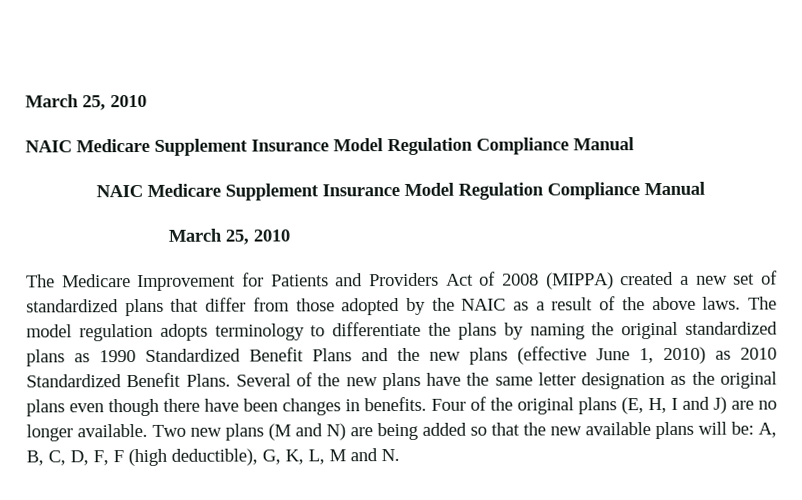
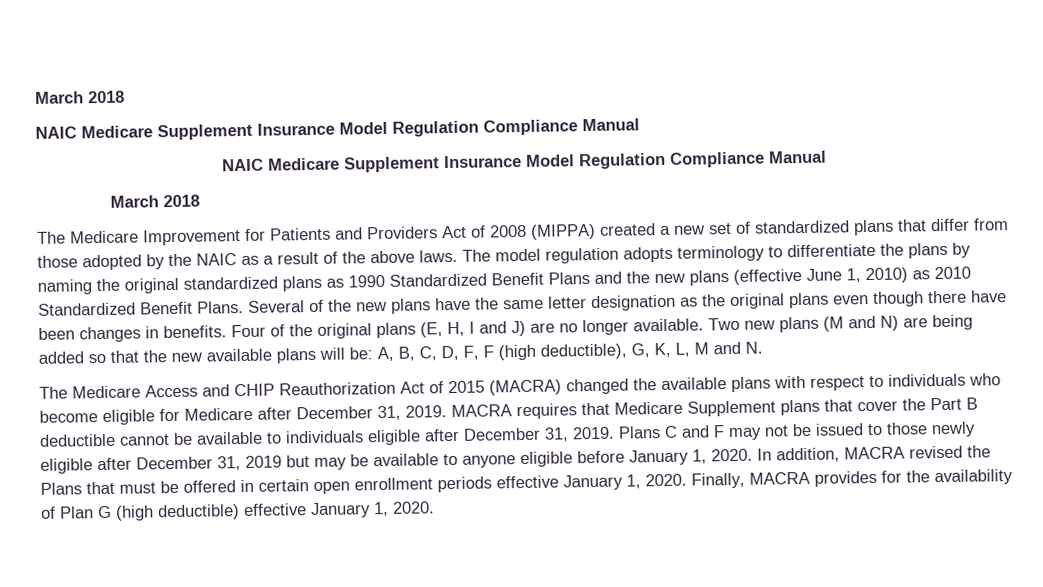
[25,94,147,111] March 25, 2010 -> [35,90,125,104] March 2018
[225,229,291,245] 25, 2010 -> [163,194,201,208] 2018
(400, 455) none -> [39,373,1001,399] [39,397,978,426] [39,421,976,447] [40,445,991,474] [40,468,1013,495] [41,501,435,521] // The Medicare Access and CHIP Reauthorization Act of 2015 (MACRA) changed the available plans with respect to individuals who become eligible for Medicare after December 31, 2019. MACRA requires that Medicare Supplement plans that cover the Part B deductible cannot be available to individuals eligible after December 31, 2019. Plans C and F may not be issued to those newly eligible after December 31, 2019 but may be available to anyone eligible before January 1, 2020. In addition, MACRA revised the Plans that must be offered in certain open enrollment periods effective January 1, 2020. Finally, MACRA provides for the availability of Plan G (high deductible) effective January 1, 2020.

